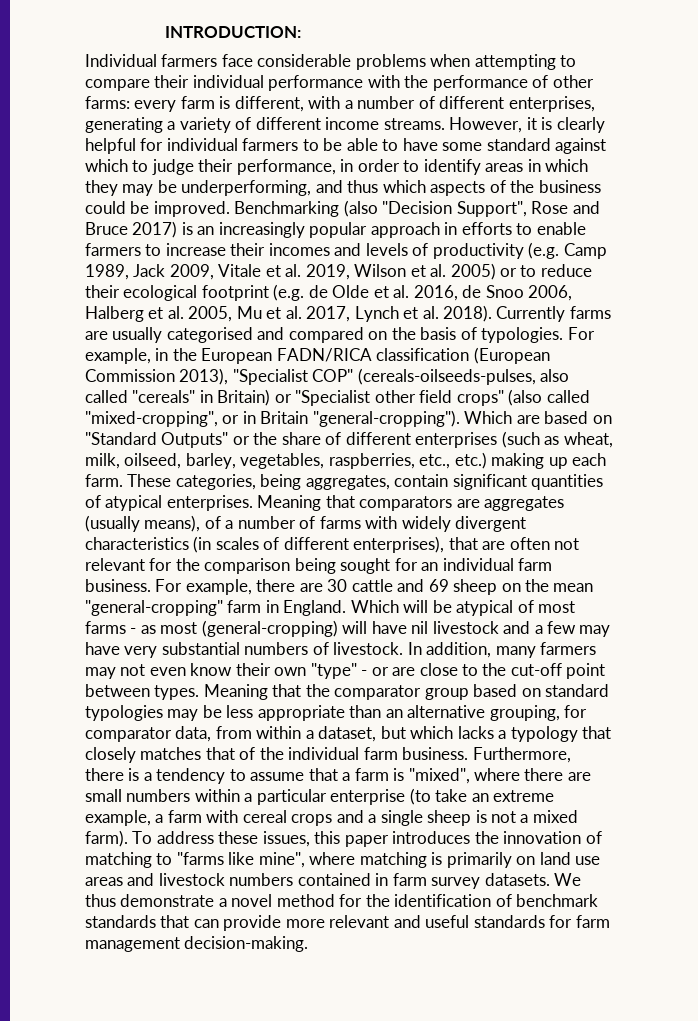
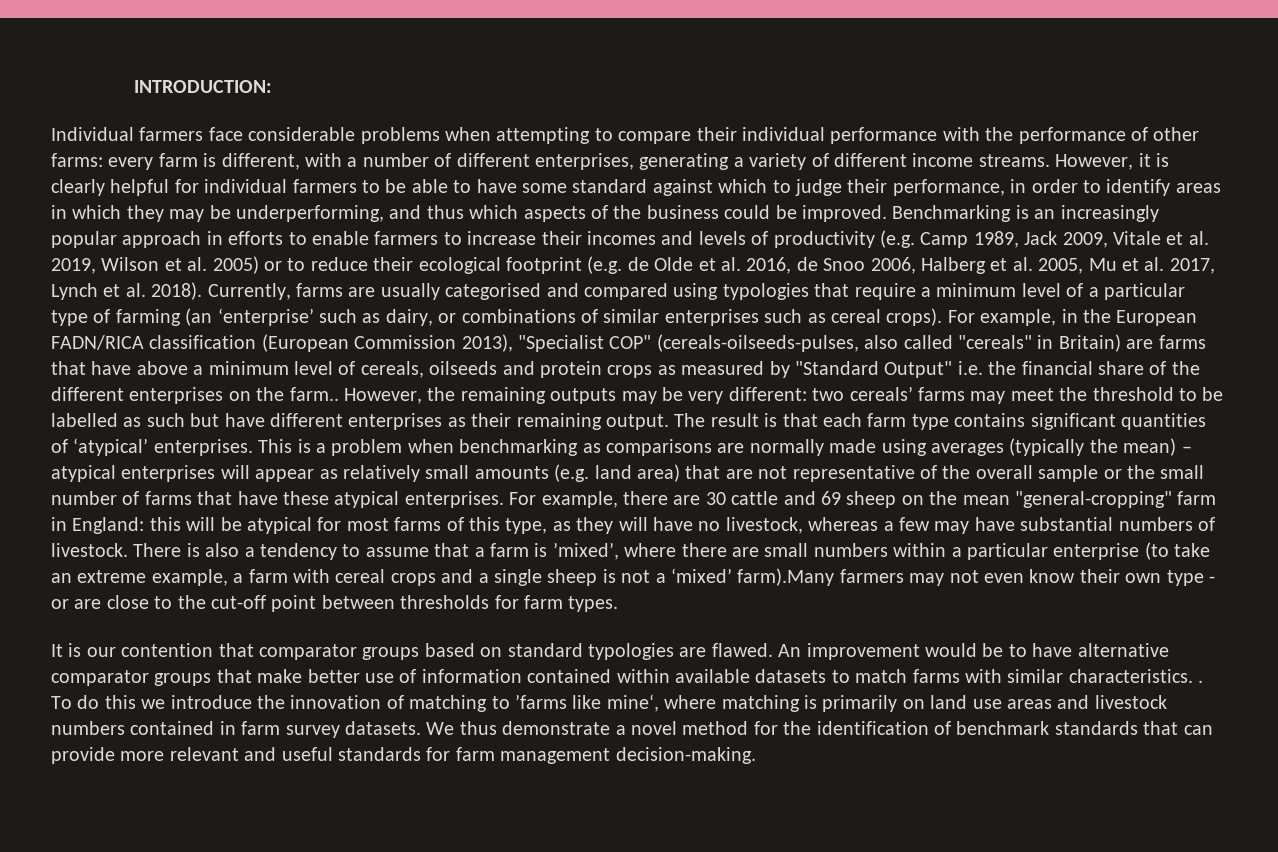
[343,200,600,217] [85,221,178,238] (also "Decision Support", Rose and Bruce 2017) -> (1012, 213) none
[496,306,566,322] Currently -> [207,283,291,300] Currently,
[368,327,564,343] on the basis of typologies. -> [673,283,1185,300] [51,308,943,326] using typologies that require a minimum level of a particular type of farming (an ‘enterprise’ such as dairy, or combinations of similar enterprises such as cereal crops).
[274,389,590,406] [85,410,612,427] [85,432,278,448] or "Specialist other field crops" (also called "mixed-cropping", or in Britain "general-cropping"). Which are based on "Standard Outputs" or the -> [1126,335,1206,349] [51,361,1093,378] are farms that have above a minimum level of cereals, oilseeds and protein crops as measured by "Standard Output" i.e. the financial
[345,431,613,448] [85,452,607,469] [85,474,604,490] [85,495,565,511] [85,515,527,532] [85,536,580,553] [85,558,553,574] [85,579,151,592] different enterprises (such as wheat, milk, oilseed, barley, vegetables, raspberries, etc., etc.) making up each farm. These categories, being aggregates, contain significant quantities of atypical enterprises. Meaning that comparators are aggregates (usually means), of a number of farms with widely divergent characteristics (in scales of different enterprises), that are often not relevant for the comparison being sought for an individual farm business. -> [1171,361,1200,375] [51,386,1224,404] [51,413,1206,430] [51,438,1192,456] [51,464,1205,482] [51,491,504,508] the different enterprises on the farm.. However, the remaining outputs may be very different: two cereals’ farms may meet the threshold to be labelled as such but have different enterprises as their remaining output. The result is that each farm type contains significant quantities of ‘atypical’ enterprises. This is a problem when benchmarking as comparisons are normally made using averages (typically the mean) – atypical enterprises will appear as relatively small amounts (e.g. land area) that are not representative of the overall sample or the small number of farms that have these atypical enterprises.
[283,600,399,616] England. Which -> [72,517,181,534] England: this
[517,600,534,613] of -> [317,517,342,531] for
[130,620,531,637] - as most (general-cropping) will have nil livestock and -> [446,517,879,534] of this type, as they will have no livestock, whereas
[124,646,158,658] very -> (1015, 524) none
[407,642,597,658] [85,663,606,679] [85,684,610,700] [85,705,588,721] [85,726,612,742] [85,747,571,763] [85,768,140,781] In addition, many farmers may not even know their own "type" - or are close to the cut-off point between types. Meaning that the comparator group based on standard typologies may be less appropriate than an alternative grouping, for comparator data, from within a dataset, but which lacks a typology that closely matches that of the individual farm business. Furthermore, there is -> [133,543,240,557] There is also
[408,768,470,784] "mixed", -> [552,542,619,560] ’mixed’,
[532,810,578,823] [85,830,471,847] mixed farm). To address these issues, this paper introduces -> [670,568,1215,586] [51,595,619,612] [51,643,1169,660] [51,669,1204,686] [51,695,252,709] ‘mixed’ farm).Many farmers may not even know their own type - or are close to the cut-off point between thresholds for farm types. // It is our contention that comparator groups based on standard typologies are flawed. An improvement would be to have alternative comparator groups that make better use of information contained within available datasets to match farms with similar characteristics. . To do this we introduce
[176,852,305,868] "farms like mine", -> [515,694,659,712] ’farms like mine‘,

